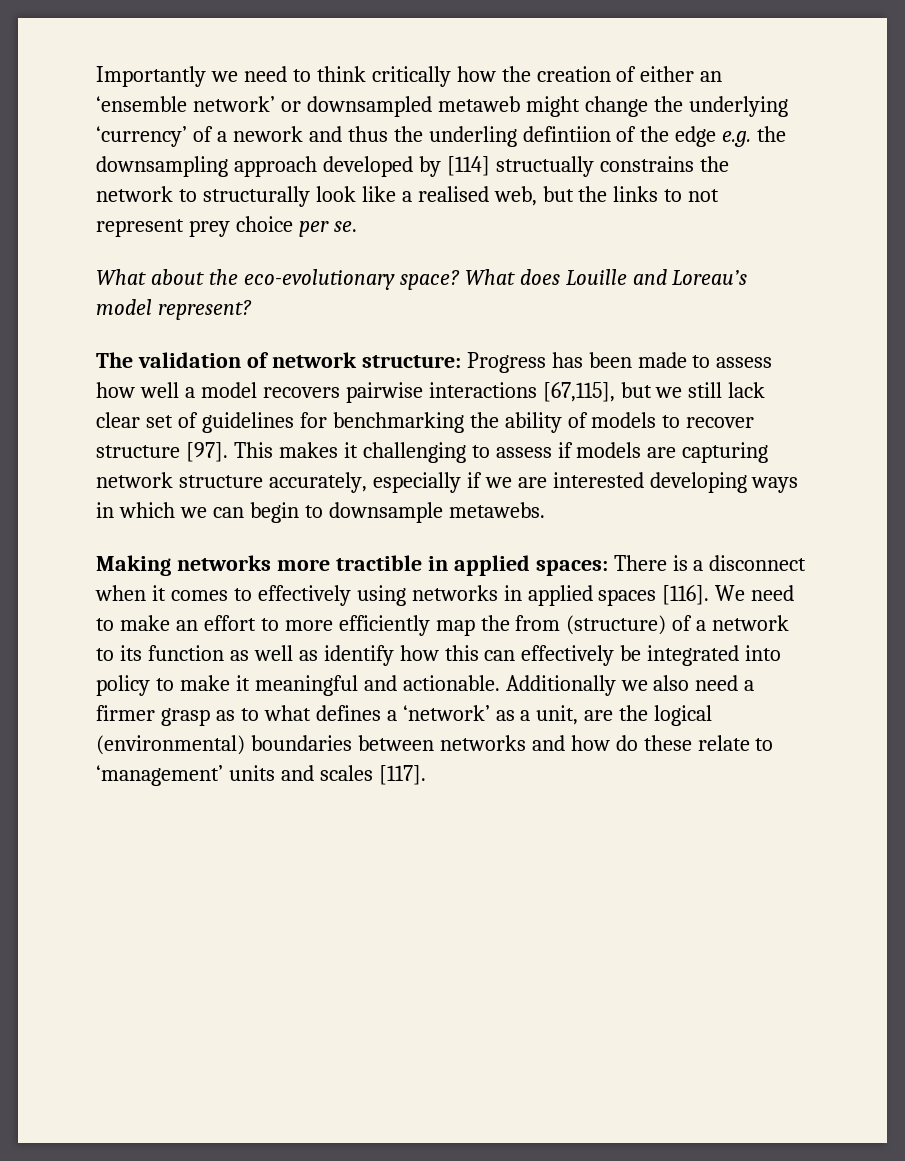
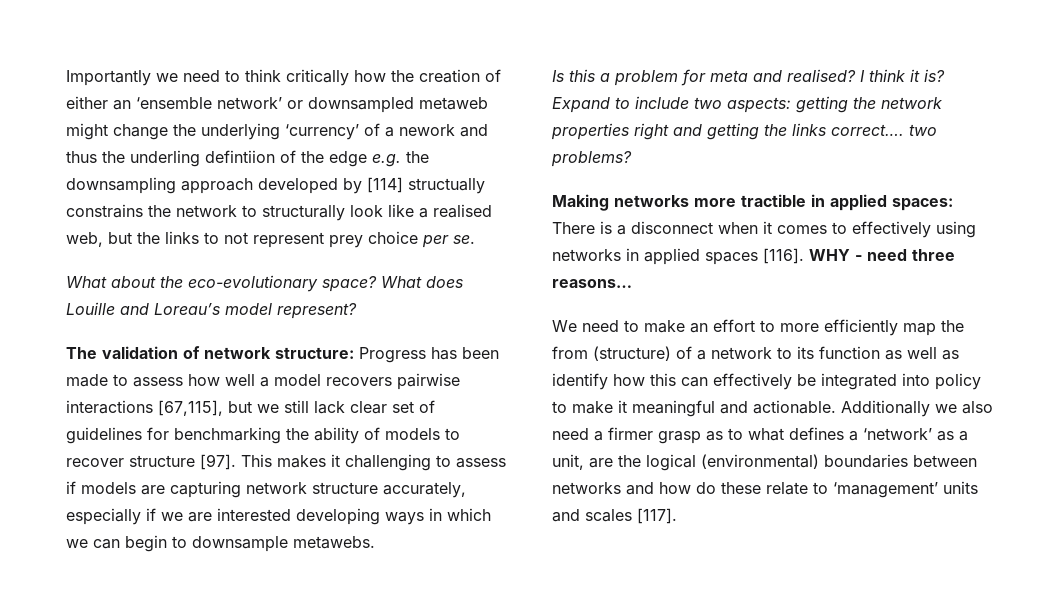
(545, 510) none -> [552,69,945,86] [552,96,942,113] [551,123,937,140] [551,151,632,167] // Is this a problem for meta and realised? I think it is? Expand to include two aspects: getting the network properties right and getting the links correct…. two problems?
(710, 595) none -> [809,249,955,261] [552,279,632,288] WHY - need three reasons… //

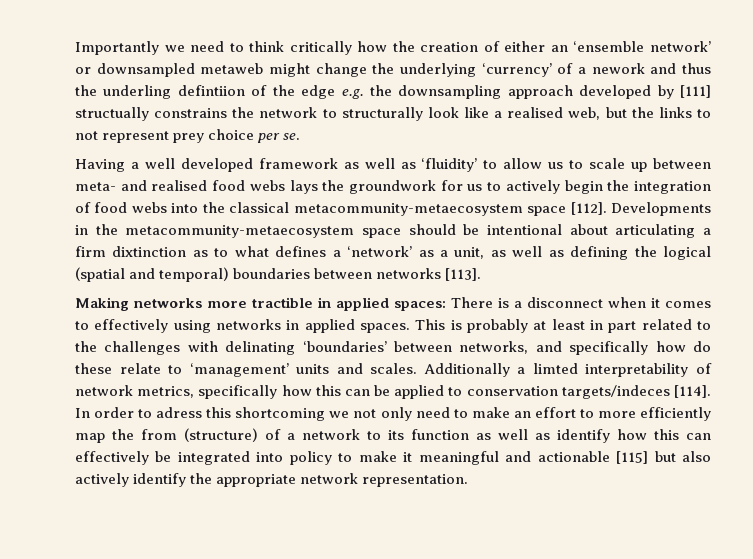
[367,177,403,193] [114] -> [680,85,711,98] [111]
[66,275,463,292] [66,302,357,319] [66,346,499,363] [66,373,460,390] [66,400,435,416] [66,427,460,444] [66,454,506,471] [66,481,466,498] [66,508,491,525] [66,535,375,552] [552,69,945,86] [552,96,942,113] [551,123,937,140] [551,151,632,167] What about the eco-evolutionary space? What does Louille and Loreau’s model represent? // The validation of network structure: Progress has been made to assess how well a model recovers pairwise interactions [67,115], but we still lack clear set of guidelines for benchmarking the ability of models to recover structure [97]. This makes it challenging to assess if models are capturing network structure accurately, especially if we are interested developing ways in which we can begin to downsample metawebs. // Is this a problem for meta and realised? I think it is? Expand to include two aspects: getting the network properties right and getting the links correct…. two problems? -> [75,158,711,172] [75,180,711,194] [75,202,711,216] [75,224,711,238] [75,246,711,260] [75,267,482,282] Having a well developed framework as well as ‘fluidity’ to allow us to scale up between meta- and realised food webs lays the groundwork for us to actively begin the integration of food webs into the classical metacommunity-metaecosystem space [112]. Developments in the metacommunity-metaecosystem space should be intentional about articulating a firm dixtinction as to what defines a ‘network’ as a unit, as well as defining the logical (spatial and temporal) boundaries between networks [113].
[705,248,955,265] [552,279,632,288] [552,320,577,332] spaces [116]. WHY - need three reasons… // We -> [360,319,712,333] [75,341,711,355] [75,363,712,377] [75,385,711,399] [75,407,412,421] spaces. This is probably at least in part related to the challenges with delinating ‘boundaries’ between networks, and specifically how do these relate to ‘management’ units and scales. Additionally a limted interpretability of network metrics, specifically how this can be applied to conservation targets/indeces [114]. In order to adress this shortcoming we not only
[753,400,993,417] [552,427,968,444] [552,454,977,471] [552,481,978,498] [552,508,677,524] actionable. Additionally we also need a firmer grasp as to what defines a ‘network’ as a unit, are the logical (environmental) boundaries between networks and how do these relate to ‘management’ units and scales [117]. -> [537,451,711,464] [75,473,469,487] actionable [115] but also actively identify the appropriate network representation.

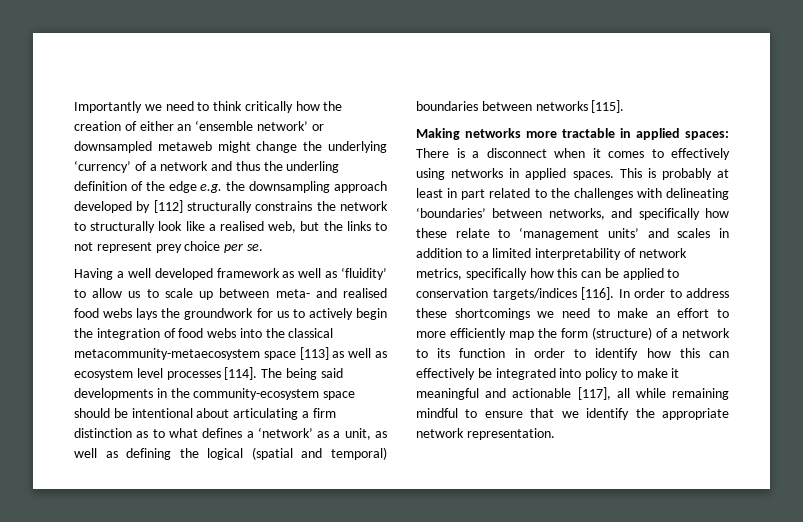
[591,63,645,74] nework -> [160,161,209,171] network
[177,85,245,96] defintiion -> [74,181,127,191] definition
[680,85,711,98] [75,107,149,121] [111] structually -> [153,200,252,213] [112] structurally
[570,202,711,216] [112]. Developments -> [299,347,388,360] [74,367,343,380] [74,388,153,400] [113] as well as ecosystem level processes [114]. The being said developments
[125,225,355,238] metacommunity-metaecosystem -> [193,388,320,400] community-ecosystem
[112,246,187,257] dixtinction -> [74,428,132,438] distinction
[445,268,482,281] [113]. -> [591,100,625,113] [115].
[252,297,313,308] tractible -> [562,128,615,138] tractable
[225,341,296,355] delinating -> [666,188,729,200] delineating
[692,341,711,352] do -> (729, 213) none
[189,363,578,377] ‘management’ units and scales. Additionally a limted -> [519,227,729,240] [416,248,532,258] ‘management units’ and scales in addition to a limited
[561,385,711,399] targets/indeces [114]. -> [492,287,614,300] targets/indices [116].
[156,407,412,421] adress this shortcoming we not only -> [686,288,729,298] [416,308,555,320] address these shortcomings we
[141,429,177,440] from -> [561,328,588,338] form
[476,429,550,440] as well as -> [514,348,587,358] in order to
[616,451,711,464] [75,473,129,487] [115] but also actively -> [577,387,729,400] [416,408,579,418] [117], all while remaining mindful to ensure that we

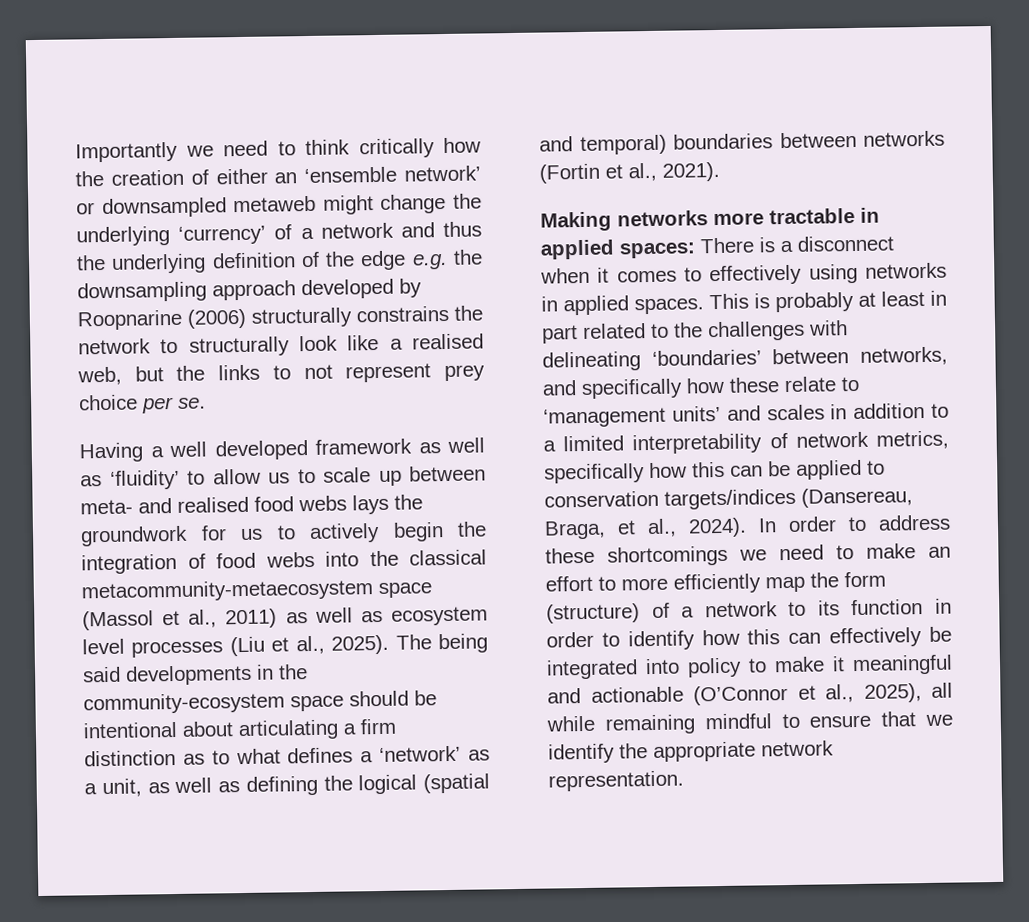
[286,161,340,173] underling -> [111,253,207,274] underlying
[153,200,183,213] [112] -> [77,308,247,331] Roopnarine (2006)
[299,347,329,360] [113] -> [82,608,278,631] (Massol et al., 2011)
[224,367,258,380] [114]. -> [229,634,390,657] (Liu et al., 2025).
[591,100,625,113] [115]. -> [539,161,720,184] (Fortin et al., 2021).
[581,287,614,300] [116]. -> [801,487,913,508] [544,517,747,540] (Dansereau, Braga, et al., 2024).
[577,387,611,400] [117], -> [693,683,922,706] (O’Connor et al., 2025),

